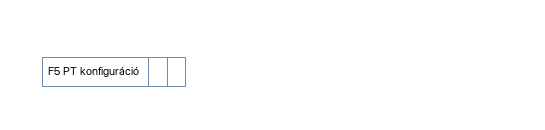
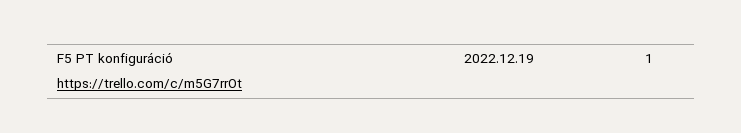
(140, 72) | | -> [57,78,243,91] [464,54,535,63] [645,54,654,63] // https://trello.com/c/m5G7rrOt | 2022.12.19 | 1

